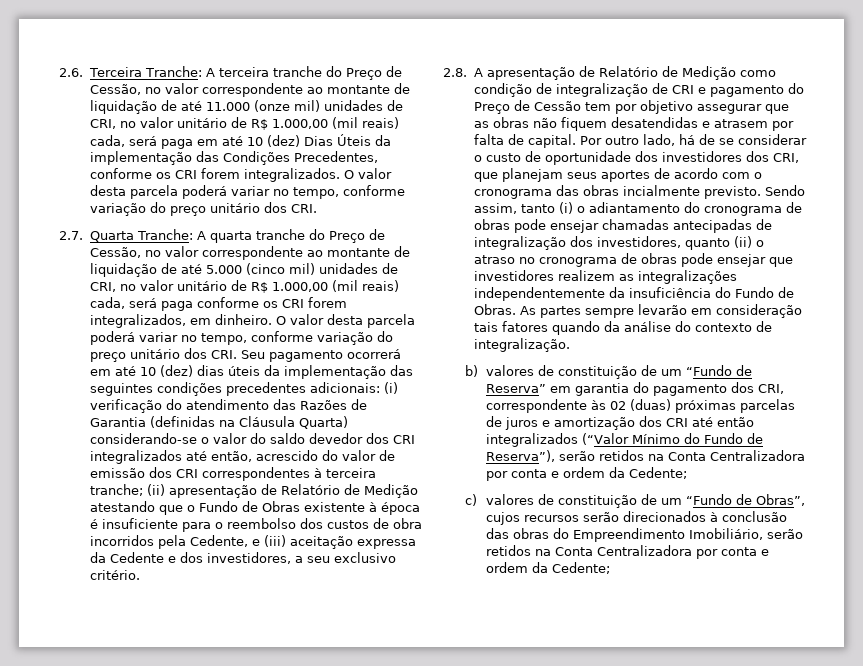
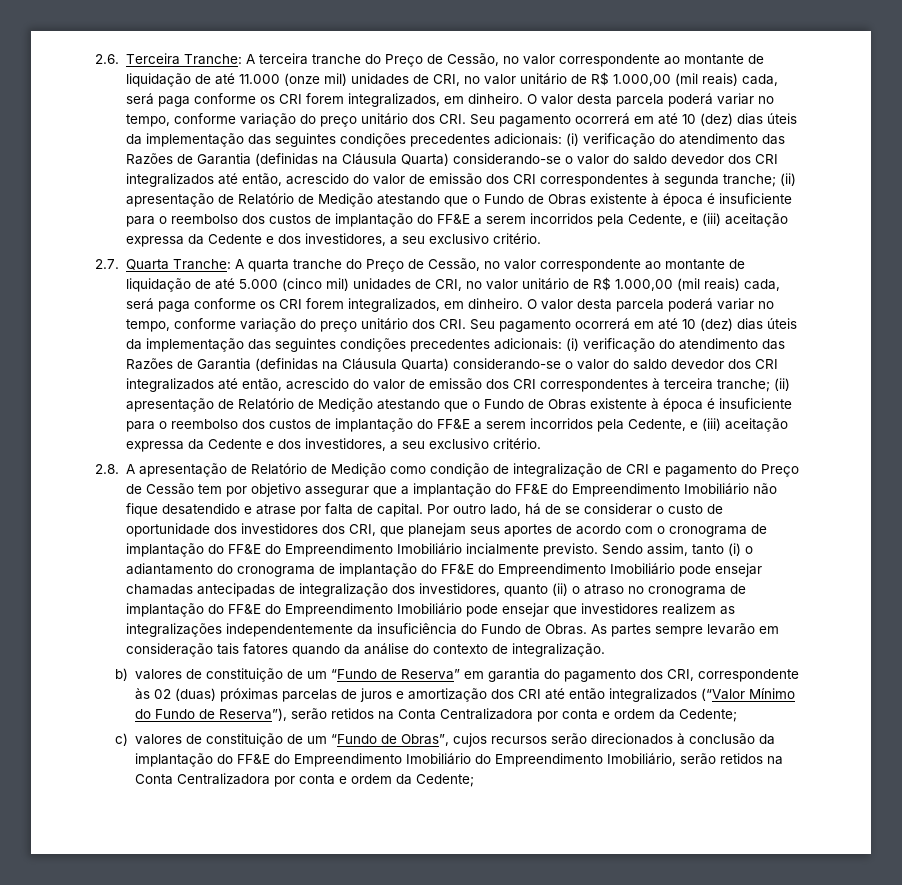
[196,134,391,147] [89,151,378,165] [89,168,340,182] em até 10 (dez) Dias Úteis da implementação das Condições Precedentes, conforme os CRI forem integralizados. -> [193,93,523,107] conforme os CRI forem integralizados, em dinheiro.
(317, 208) none -> [469,113,797,127] [125,133,785,147] [125,153,778,166] [125,173,796,187] [125,193,792,207] [125,213,788,227] [125,233,541,247] Seu pagamento ocorrerá em até 10 (dez) dias úteis da implementação das seguintes condições precedentes adicionais: (i) verificação do atendimento das Razões de Garantia (definidas na Cláusula Quarta) considerando-se o valor do saldo devedor dos CRI integralizados até então, acrescido do valor de emissão dos CRI correspondentes à segunda tranche; (ii) apresentação de Relatório de Medição atestando que o Fundo de Obras existente à época é insuficiente para o reembolso dos custos de implantação do FF&E a serem incorridos pela Cedente, e (iii) aceitação expressa da Cedente e dos investidores, a seu exclusivo critério.
[392,518,422,529] obra -> [334,418,526,432] implantação do FF&E a serem
[473,117,768,131] as obras não fiquem desatendidas e atrasem -> [400,483,777,497] [125,503,296,517] a implantação do FF&E do Empreendimento Imobiliário não fique desatendido e atrase
[555,185,619,196] das obras -> [750,524,767,534] [125,543,462,557] de implantação do FF&E do Empreendimento Imobiliário
[473,219,510,230] obras -> [338,563,675,577] implantação do FF&E do Empreendimento Imobiliário
[640,253,677,264] obras -> [125,603,462,617] implantação do FF&E do Empreendimento Imobiliário
[486,528,550,539] das obras -> [758,734,775,745] [134,753,471,767] da implantação do FF&E do Empreendimento Imobiliário

